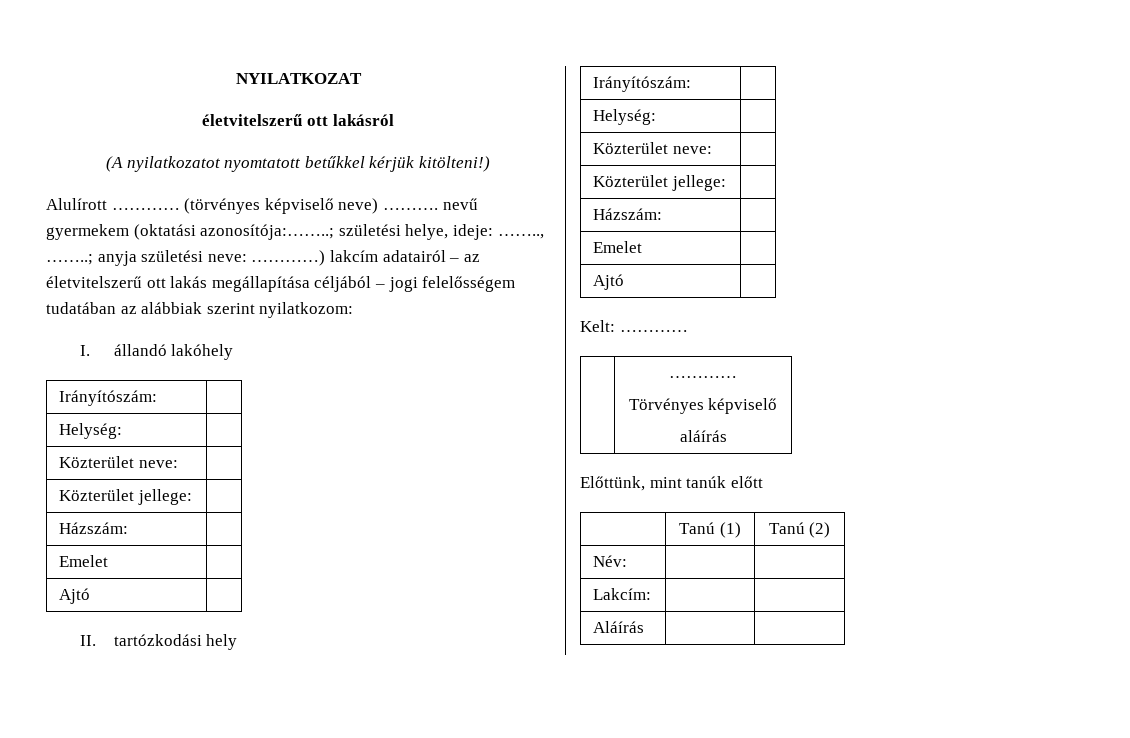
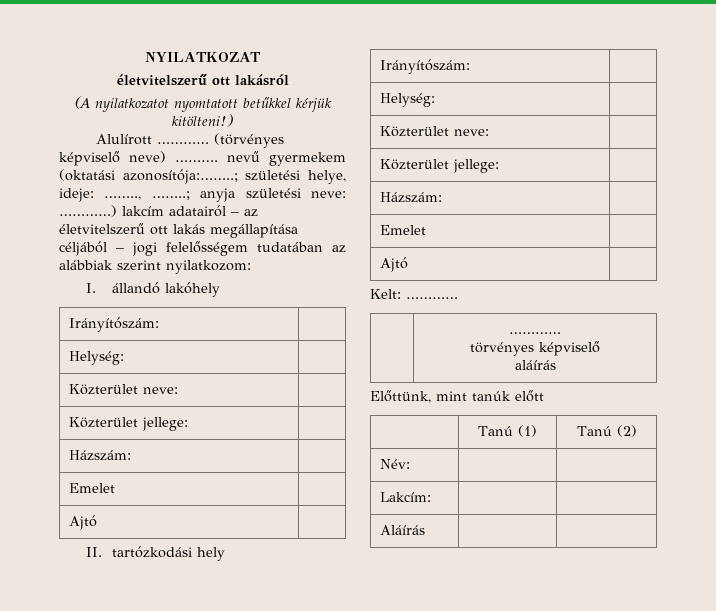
[628,398,704,414] Törvényes -> [470,342,534,356] törvényes

